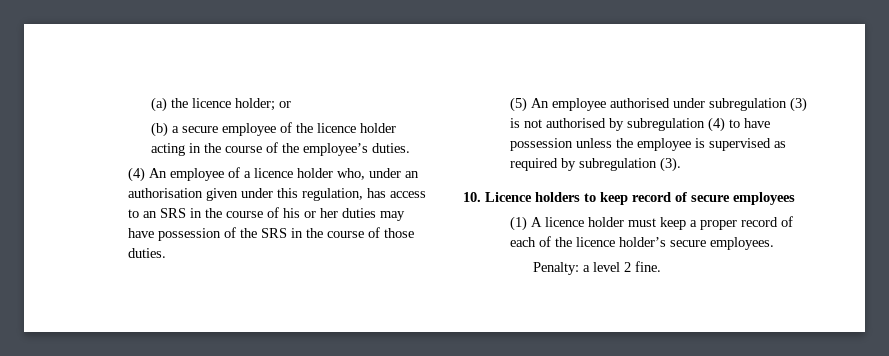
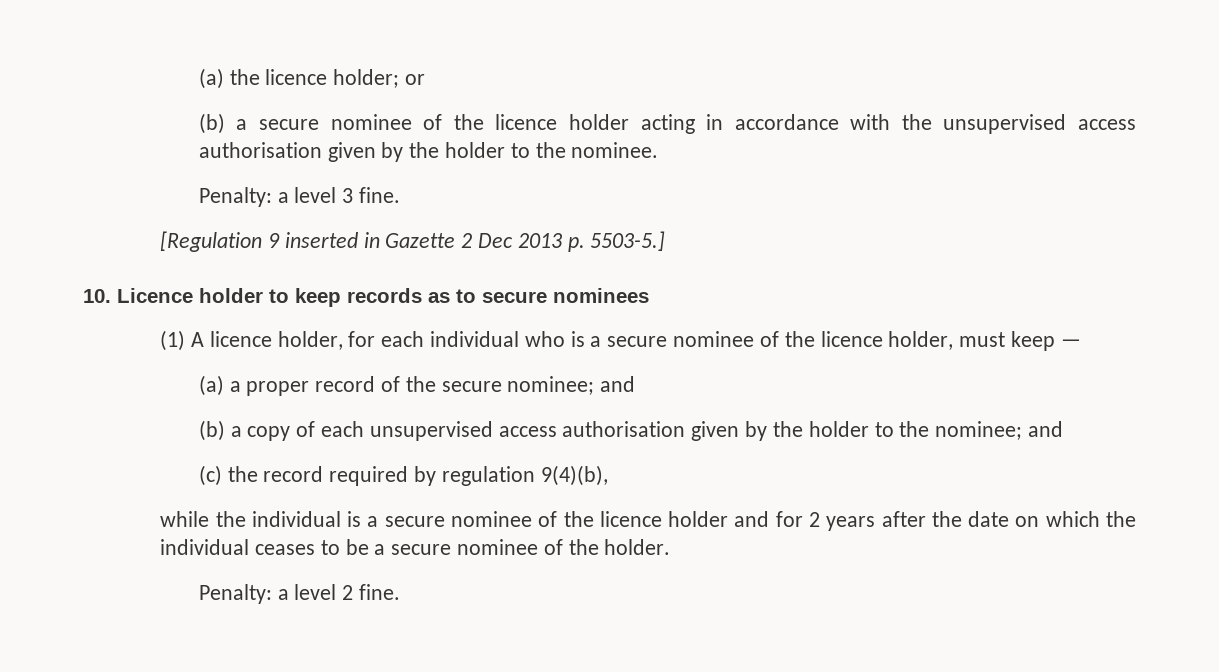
[221,123,276,136] employee -> [330,114,412,130] nominee
[203,142,410,156] [127,167,419,182] [127,188,426,201] [127,207,405,221] [127,227,414,241] [127,248,166,258] [509,97,807,112] [509,117,770,132] [509,138,786,151] [509,157,681,172] the course of the employee’s duties. // (4) An employee of a licence holder who, under an authorisation given under this regulation, has access to an SRS in the course of his or her duties may have possession of the SRS in the course of those duties. // (5) An employee authorised under subregulation (3) is not authorised by subregulation (4) to have possession unless the employee is supervised as required by subregulation (3). -> [734,114,1137,134] [198,142,659,162] [198,187,401,207] [160,231,666,252] accordance with the unsupervised access authorisation given by the holder to the nominee. // Penalty: a level 3 fine. // [Regulation 9 inserted in Gazette 2 Dec 2013 p. 5503-5.]
[535,192,580,202] holders -> [199,288,263,303] holder
[632,192,795,205] [509,216,793,231] [509,236,774,250] record of secure employees // (1) A licence holder must keep a proper record of each of the licence holder’s secure employees. -> [347,288,649,303] [160,330,1081,351] [198,375,636,396] [198,420,1063,441] [198,465,608,486] [160,511,1136,531] [160,539,671,555] records as to secure nominees // (1) A licence holder, for each individual who is a secure nominee of the licence holder, must keep — // (a) a proper record of the secure nominee; and // (b) a copy of each unsupervised access authorisation given by the holder to the nominee; and // (c) the record required by regulation 9(4)(b), // while the individual is a secure nominee of the licence holder and for 2 years after the date on which the individual ceases to be a secure nominee of the holder.

